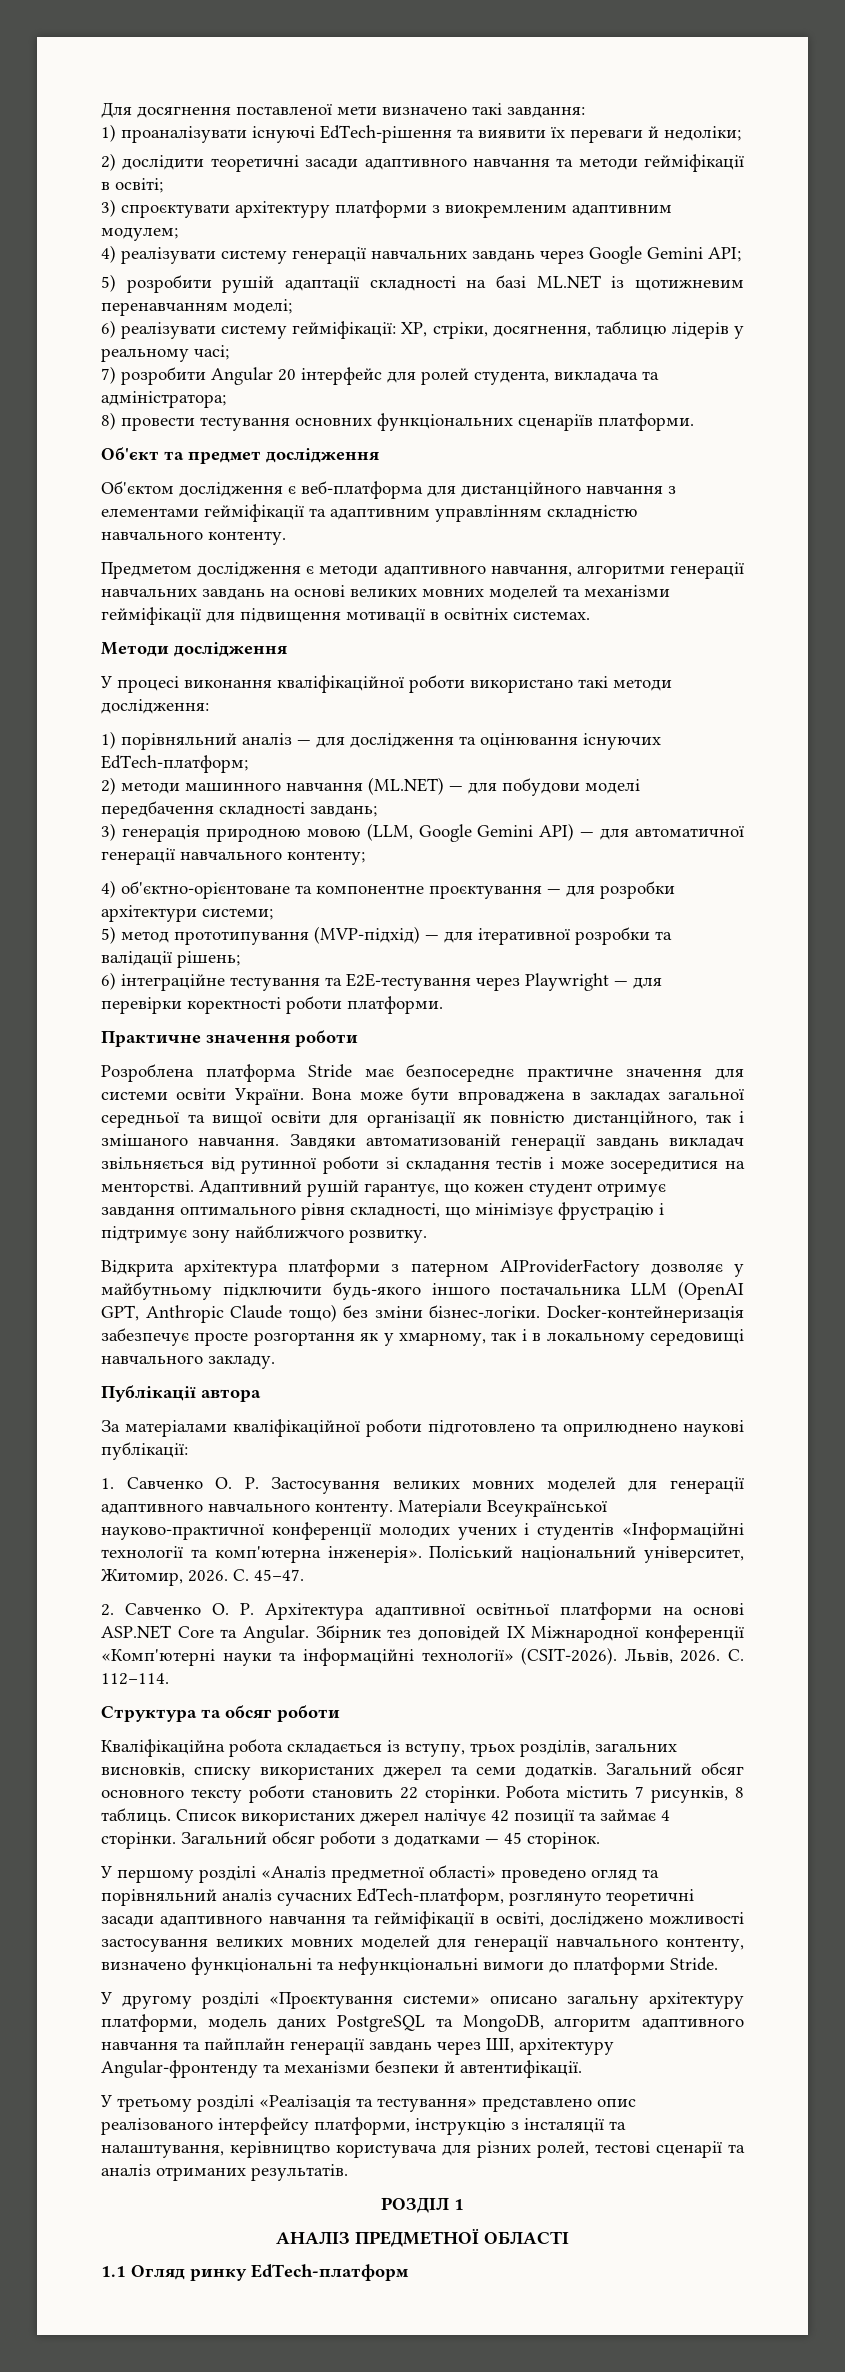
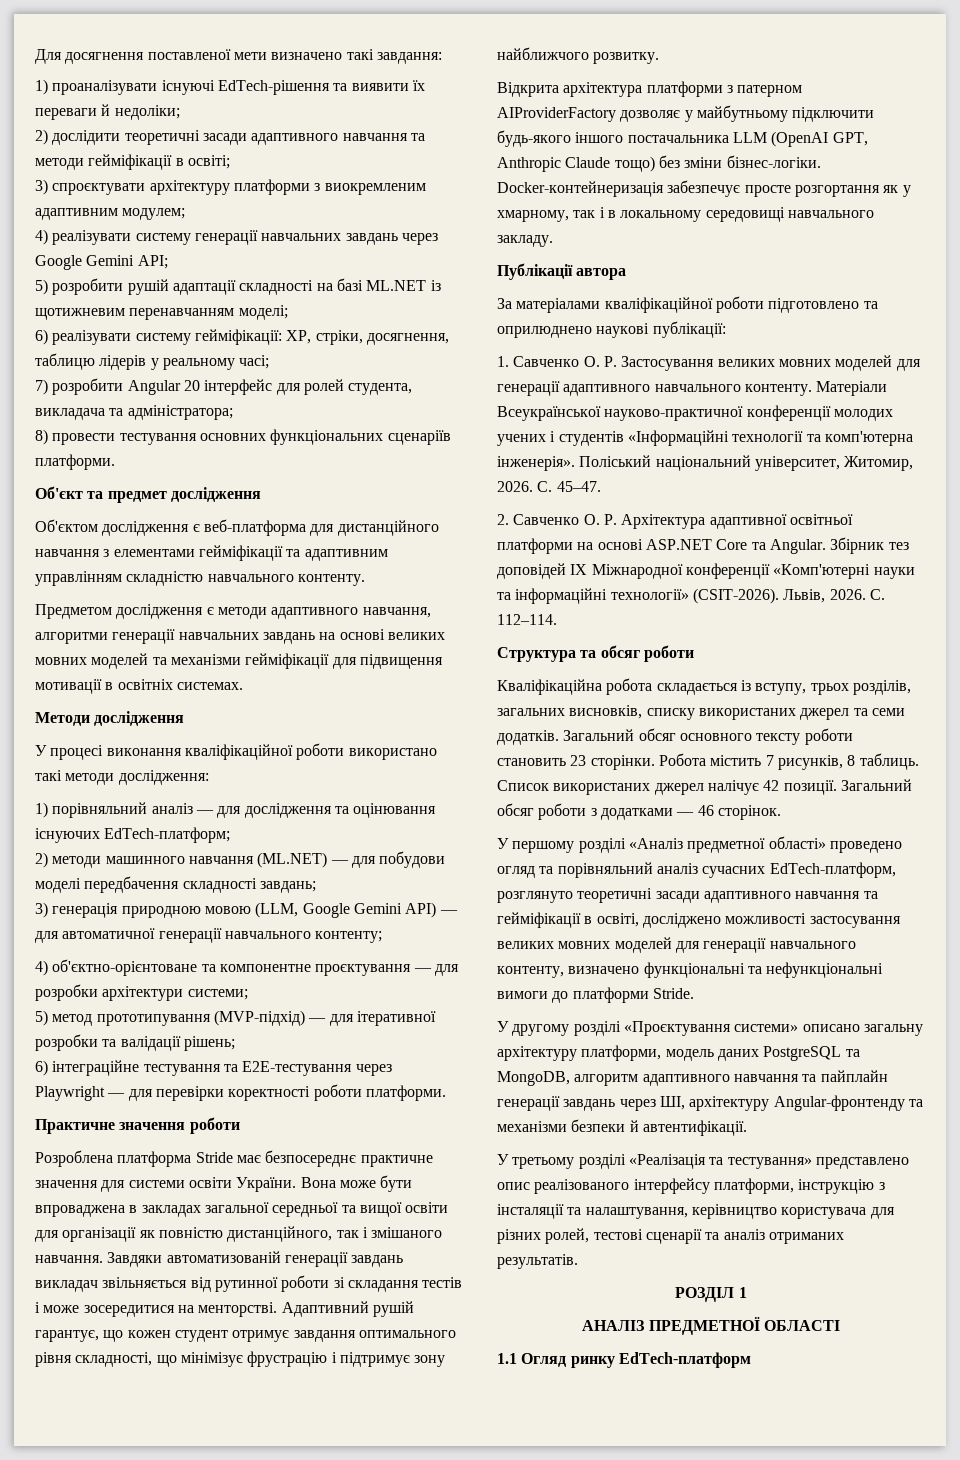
[399,1787,418,1799] 22 -> [570,755,587,766] 23
[514,1809,670,1824] [101,1832,176,1849] позиції та займає 4 сторінки. -> [783,780,837,795] позиції.
[504,1832,522,1844] 45 -> [697,805,714,816] 46

